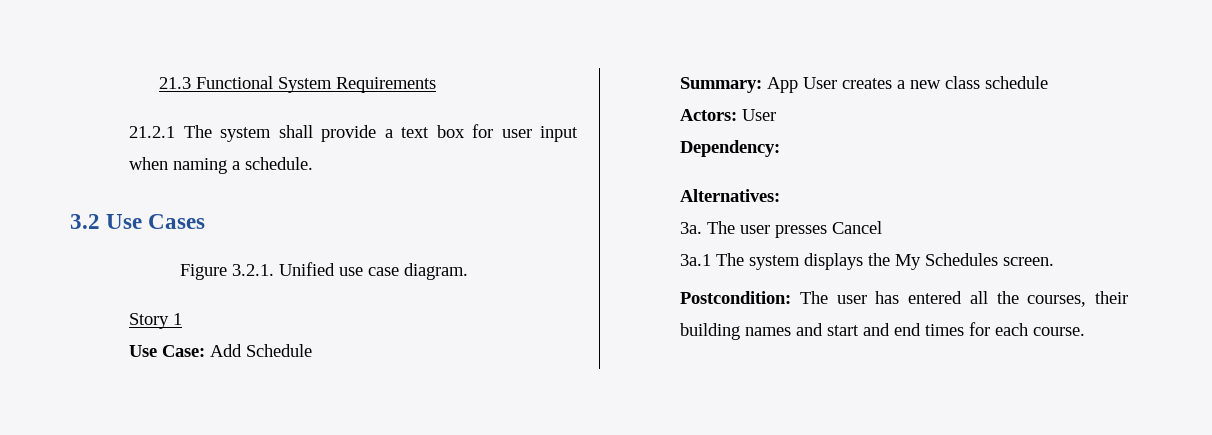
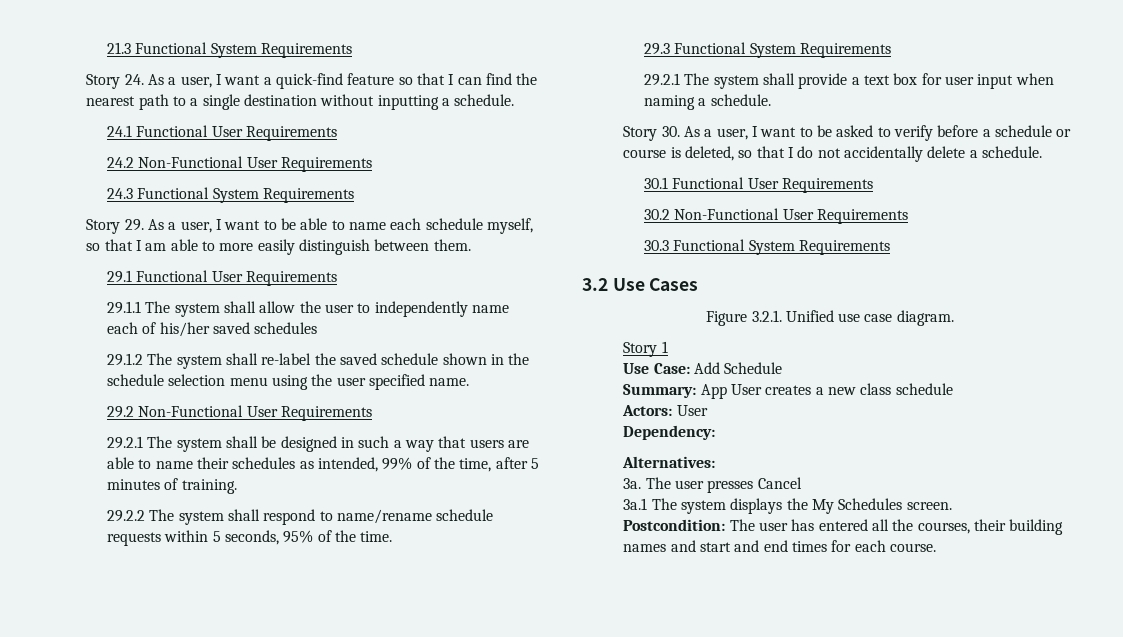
[129,126,176,138] 21.2.1 -> [86,73,538,89] [86,94,515,110] [107,125,338,141] [107,156,373,172] [107,187,355,203] [86,218,533,234] [86,239,471,255] [107,270,338,286] [107,301,509,317] [107,322,318,337] [107,353,530,369] [107,374,470,390] [107,405,373,421] [107,436,529,452] [107,457,539,472] [107,478,237,494] [107,509,494,525] [107,530,393,546] [644,42,892,58] [644,73,681,86] Story 24. As a user, I want a quick-find feature so that I can find the nearest path to a single destination without inputting a schedule. // 24.1 Functional User Requirements // 24.2 Non-Functional User Requirements // 24.3 Functional System Requirements // Story 29. As a user, I want to be able to name each schedule myself, so that I am able to more easily distinguish between them. // 29.1 Functional User Requirements // 29.1.1 The system shall allow the user to independently name each of his/her saved schedules // 29.1.2 The system shall re-label the saved schedule shown in the schedule selection menu using the user specified name. // 29.2 Non-Functional User Requirements // 29.2.1 The system shall be designed in such a way that users are able to name their schedules as intended, 99% of the time, after 5 minutes of training. // 29.2.2 The system shall respond to name/rename schedule requests within 5 seconds, 95% of the time. // 29.3 Functional System Requirements // 29.2.1
(314, 163) none -> [623,125,1072,141] [623,146,1042,162] [644,177,874,193] [644,208,909,224] [644,239,891,255] // Story 30. As a user, I want to be asked to verify before a schedule or course is deleted, so that I do not accidentally delete a schedule. // 30.1 Functional User Requirements // 30.2 Non-Functional User Requirements // 30.3 Functional System Requirements

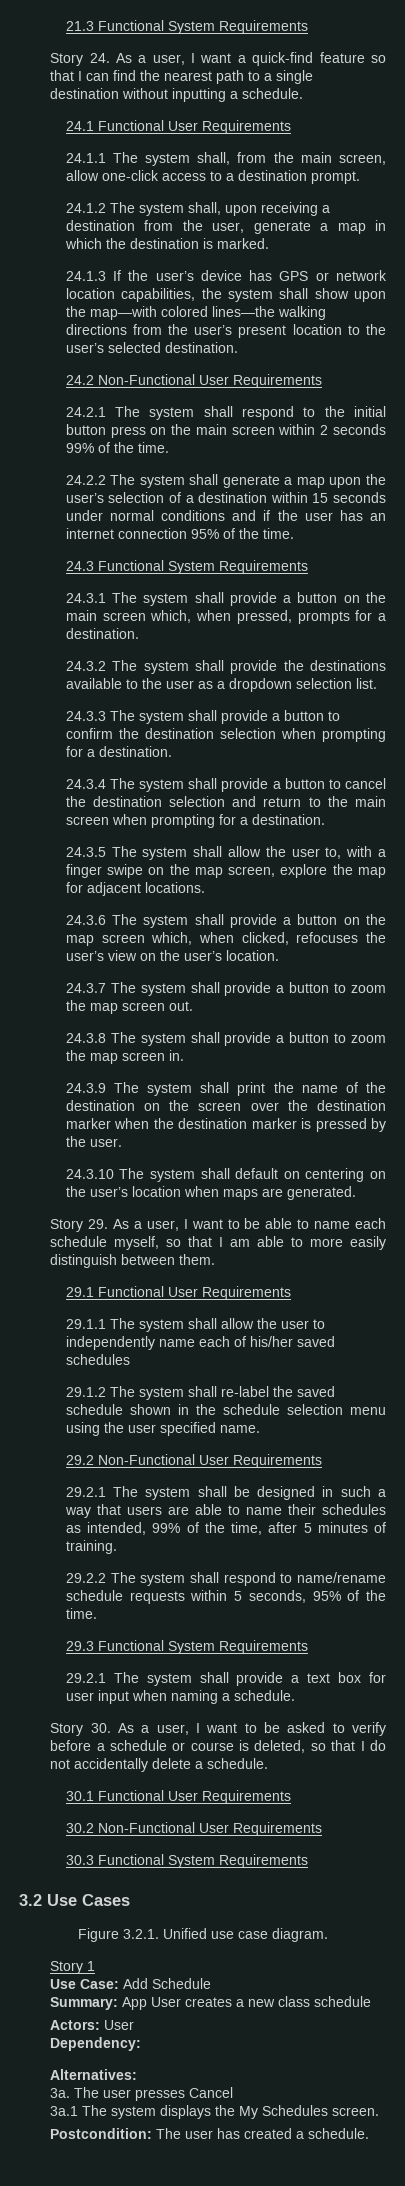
[107,156,373,172] [107,187,355,203] 24.2 Non-Functional User Requirements // 24.3 Functional System Requirements -> [65,152,386,166] [65,170,360,184] [65,202,330,216] [65,220,387,234] [64,238,269,249] [65,270,387,281] [65,288,386,302] [65,306,326,320] [65,324,386,338] [65,342,238,353] [65,374,322,388] [65,406,386,420] [65,424,386,438] [65,442,169,453] [65,474,386,488] [65,492,386,503] [65,510,386,521] [65,528,294,539] [65,560,308,574] [65,592,386,606] [65,610,386,624] [65,628,139,639] [65,660,386,674] [65,678,377,692] [65,710,340,724] [65,728,386,742] [65,746,172,757] [65,778,386,792] [65,796,386,807] [65,814,325,828] [65,846,386,860] [65,864,386,878] [65,882,205,896] [65,914,386,928] [65,932,386,946] [65,950,279,961] [65,982,386,996] [65,1000,193,1014] [65,1032,386,1046] [65,1050,184,1064] [65,1082,386,1096] [65,1100,386,1111] [65,1118,387,1132] [65,1136,122,1147] [65,1168,386,1182] [65,1186,356,1200] 24.1.1 The system shall, from the main screen, allow one-click access to a destination prompt. // 24.1.2 The system shall, upon receiving a destination from the user, generate a map in which the destination is marked. // 24.1.3 If the user’s device has GPS or network location capabilities, the system shall show upon the map—with colored lines—the walking directions from the user’s present location to the user’s selected destination. // 24.2 Non-Functional User Requirements // 24.2.1 The system shall respond to the initial button press on the main screen within 2 seconds 99% of the time. // 24.2.2 The system shall generate a map upon the user’s selection of a destination within 15 seconds under normal conditions and if the user has an internet connection 95% of the time. // 24.3 Functional System Requirements // 24.3.1 The system shall provide a button on the main screen which, when pressed, prompts for a destination. // 24.3.2 The system shall provide the destinations available to the user as a dropdown selection list. // 24.3.3 The system shall provide a button to confirm the destination selection when prompting for a destination. // 24.3.4 The system shall provide a button to cancel the destination selection and return to the main screen when prompting for a destination. // 24.3.5 The system shall allow the user to, with a finger swipe on the map screen, explore the map for adjacent locations. // 24.3.6 The system shall provide a button on the map screen which, when clicked, refocuses the user’s view on the user’s location. // 24.3.7 The system shall provide a button to zoom the map screen out. // 24.3.8 The system shall provide a button to zoom the map screen in. // 24.3.9 The system shall print the name of the destination on the screen over the destination marker when the destination marker is pressed by the user. // 24.3.10 The system shall default on centering on the user’s location when maps are generated.
[818,519,1064,535] [623,540,936,552] entered all the courses, their building names and start and end times for each course. -> [244,2128,370,2139] created a schedule.

